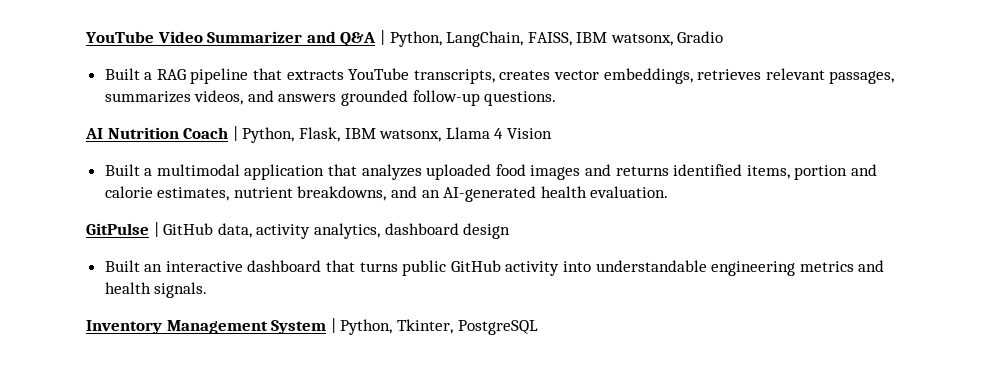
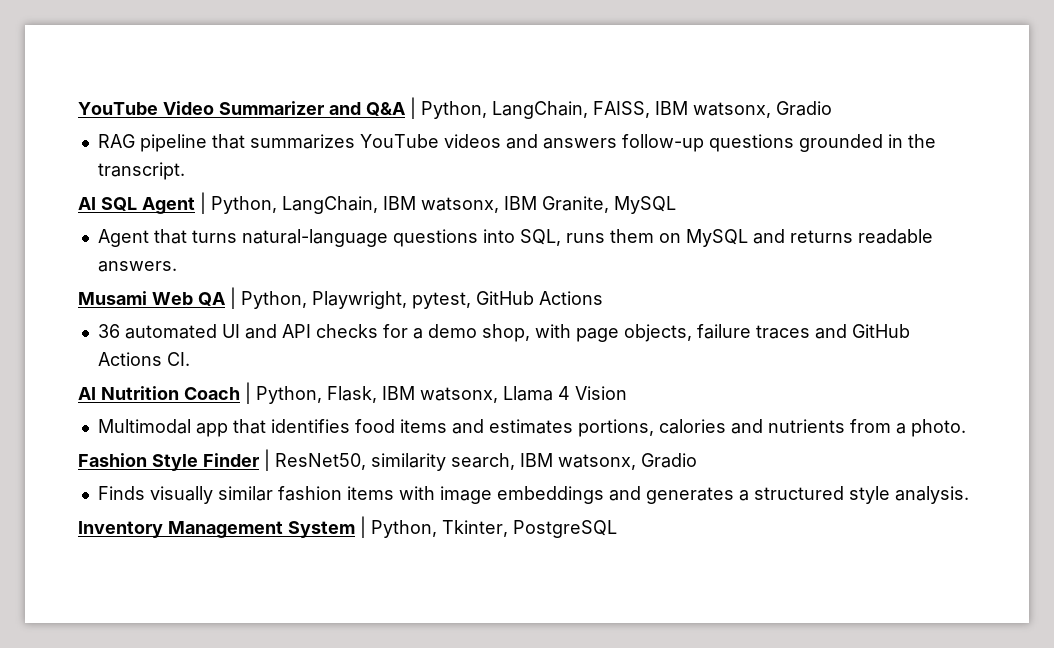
[104,68,153,80] Built a -> (832, 108) none
[286,68,895,84] [104,90,557,106] extracts YouTube transcripts, creates vector embeddings, retrieves relevant passages, summarizes videos, and answers grounded follow-up questions. -> [249,134,936,152] [97,162,185,180] [78,192,676,214] [97,229,933,247] [97,261,177,272] [78,287,603,309] [97,324,910,342] [97,352,190,366] summarizes YouTube videos and answers follow-up questions grounded in the transcript. // AI SQL Agent | Python, LangChain, IBM watsonx, IBM Granite, MySQL // Agent that turns natural-language questions into SQL, runs them on MySQL and returns readable answers. // Musami Web QA | Python, Playwright, pytest, GitHub Actions // 36 automated UI and API checks for a demo shop, with page objects, failure traces and GitHub Actions CI.
[104,164,877,180] [104,186,669,202] [86,222,511,239] [104,260,885,276] [104,282,208,298] Built a multimodal application that analyzes uploaded food images and returns identified items, portion and calorie estimates, nutrient breakdowns, and an AI-generated health evaluation. // GitPulse | GitHub data, activity analytics, dashboard design // Built an interactive dashboard that turns public GitHub activity into understandable engineering metrics and health signals. -> [97,419,966,437] [78,449,697,471] [97,486,969,504] Multimodal app that identifies food items and estimates portions, calories and nutrients from a photo. // Fashion Style Finder | ResNet50, similarity search, IBM watsonx, Gradio // Finds visually similar fashion items with image embeddings and generates a structured style analysis.

